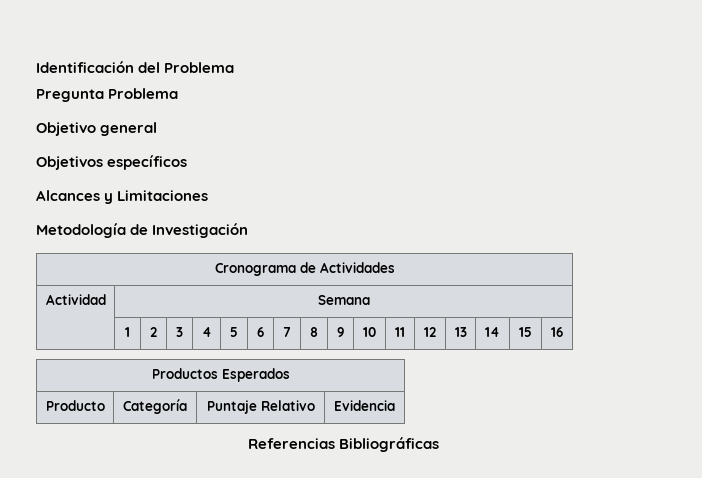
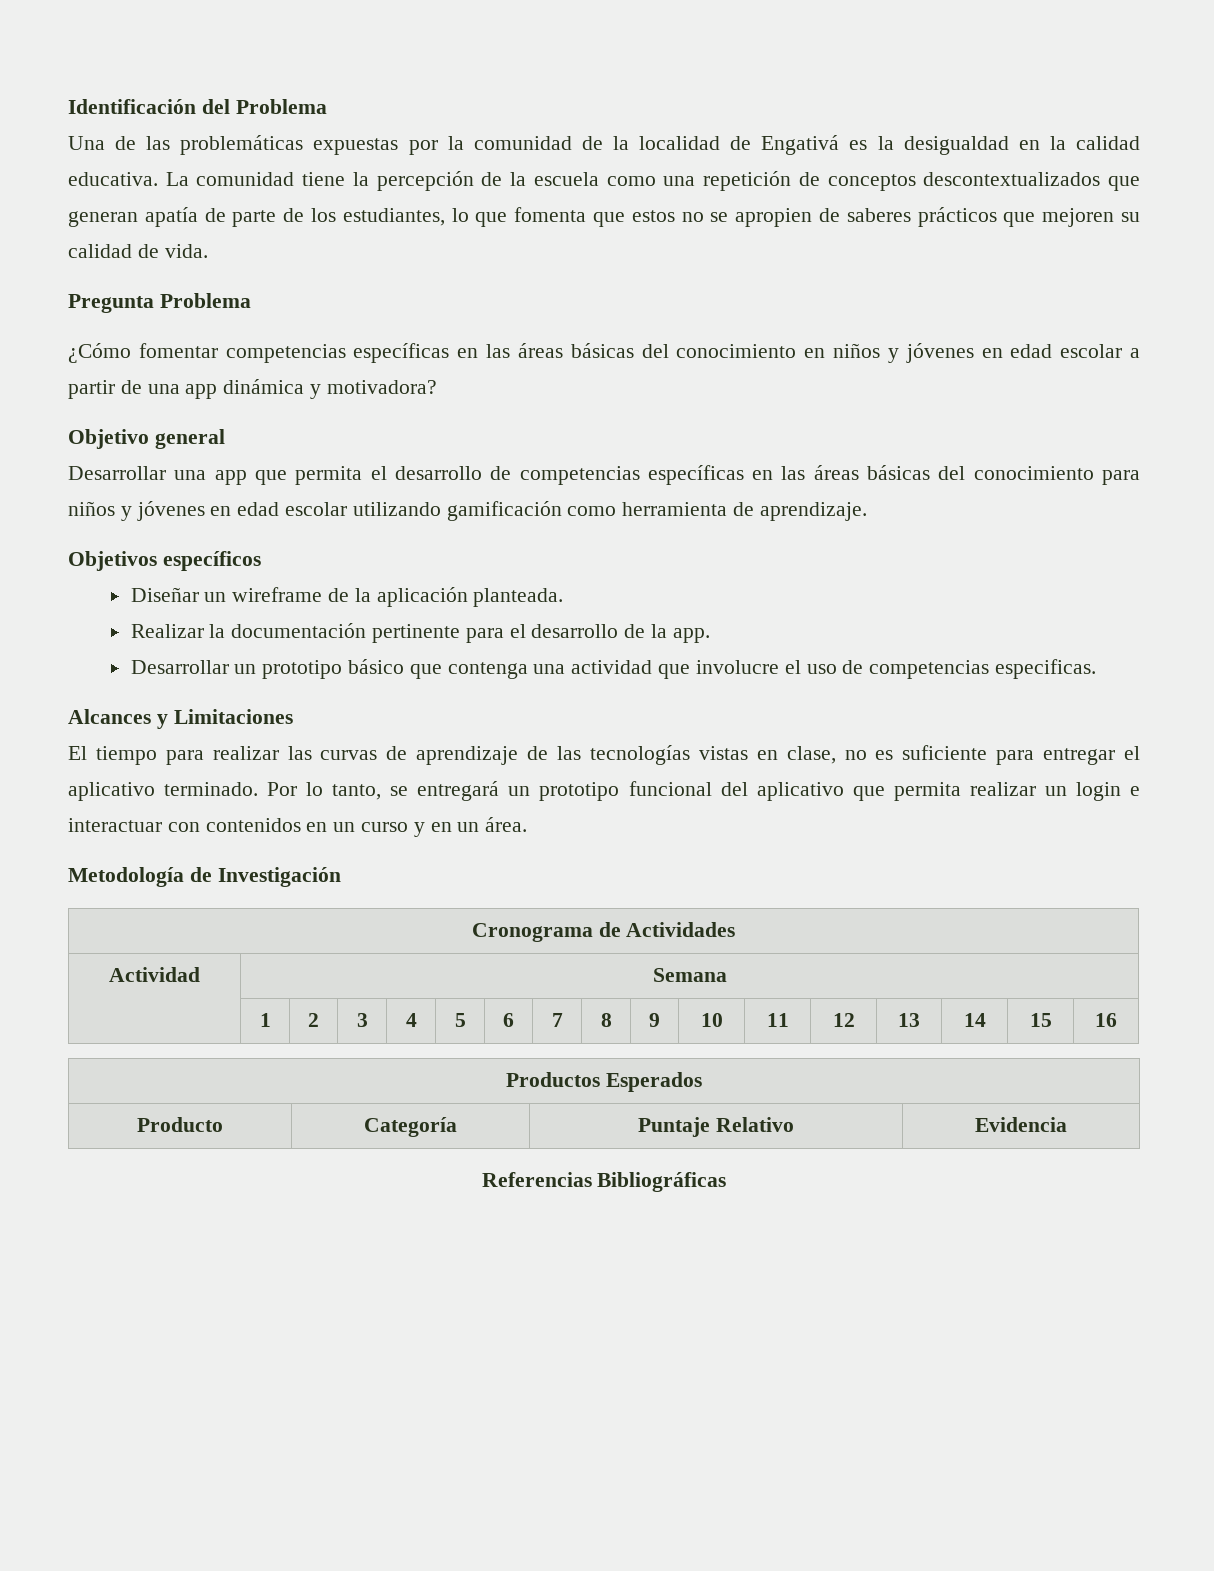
[36,88,179,102] [36,122,158,136] [36,155,188,170] [36,190,209,204] Pregunta Problema // Objetivo general // Objetivos específicos // Alcances y Limitaciones -> [68,135,1140,155] [68,171,1141,191] [68,207,1140,227] [68,244,208,258] [68,293,251,313] [68,343,1141,363] [68,379,437,399] [68,429,225,449] [68,465,1140,485] [68,501,867,521] [68,551,261,571] [130,587,564,607] [130,623,710,643] [130,659,1096,679] [68,709,293,729] [68,745,1140,765] [68,781,1140,801] [68,817,528,837] Una de las problemáticas expuestas por la comunidad de la localidad de Engativá es la desigualdad en la calidad educativa. La comunidad tiene la percepción de la escuela como una repetición de conceptos descontextualizados que generan apatía de parte de los estudiantes, lo que fomenta que estos no se apropien de saberes prácticos que mejoren su calidad de vida. // Pregunta Problema // ¿Cómo fomentar competencias específicas en las áreas básicas del conocimiento en niños y jóvenes en edad escolar a partir de una app dinámica y motivadora? // Objetivo general // Desarrollar una app que permita el desarrollo de competencias específicas en las áreas básicas del conocimiento para niños y jóvenes en edad escolar utilizando gamificación como herramienta de aprendizaje. // Objetivos específicos // Diseñar un wireframe de la aplicación planteada. // Realizar la documentación pertinente para el desarrollo de la app. // Desarrollar un prototipo básico que contenga una actividad que involucre el uso de competencias especificas. // Alcances y Limitaciones // El tiempo para realizar las curvas de aprendizaje de las tecnologías vistas en clase, no es suficiente para entregar el aplicativo terminado. Por lo tanto, se entregará un prototipo funcional del aplicativo que permita realizar un login e interactuar con contenidos en un curso y en un área.

